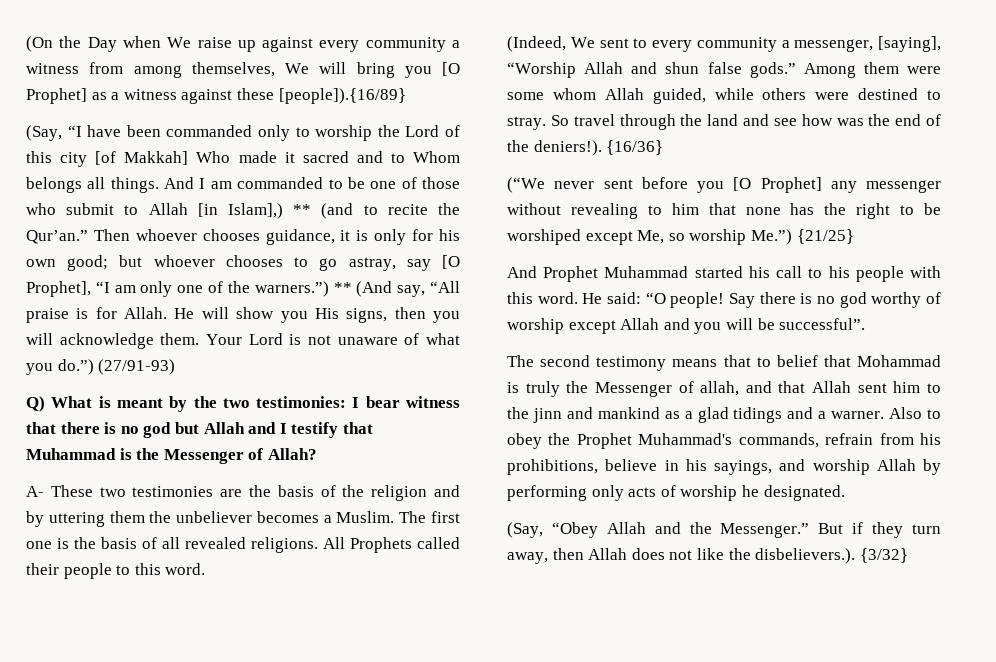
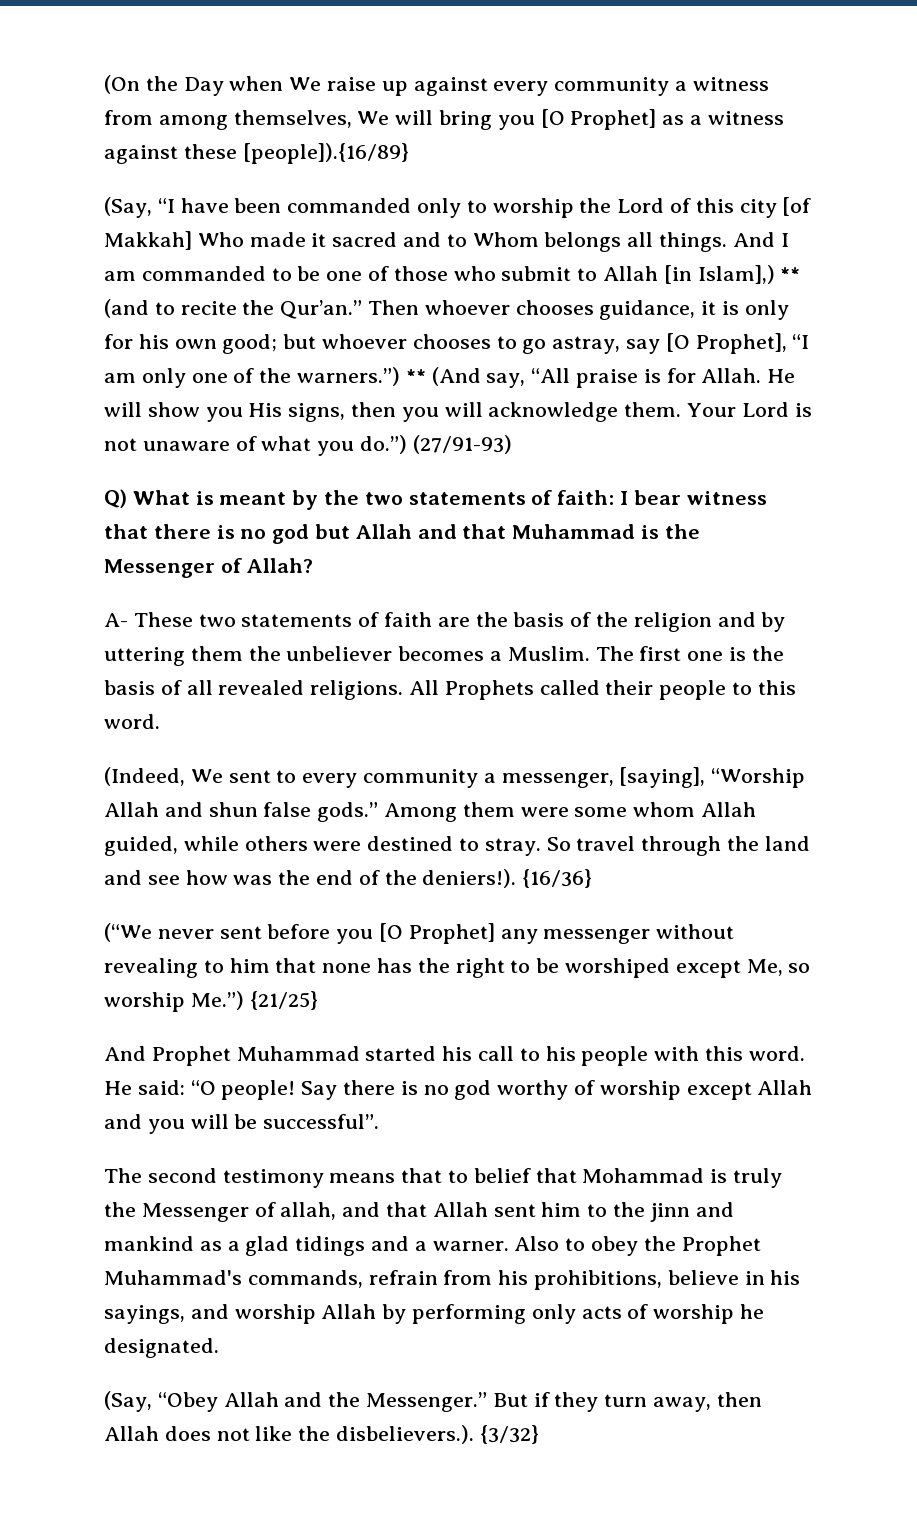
[256,396,347,408] testimonies: -> [408,490,615,505] statements of faith:
[279,422,339,438] I testify -> (457, 531) none
[132,486,214,497] testimonies -> [241,612,433,627] statements of faith

